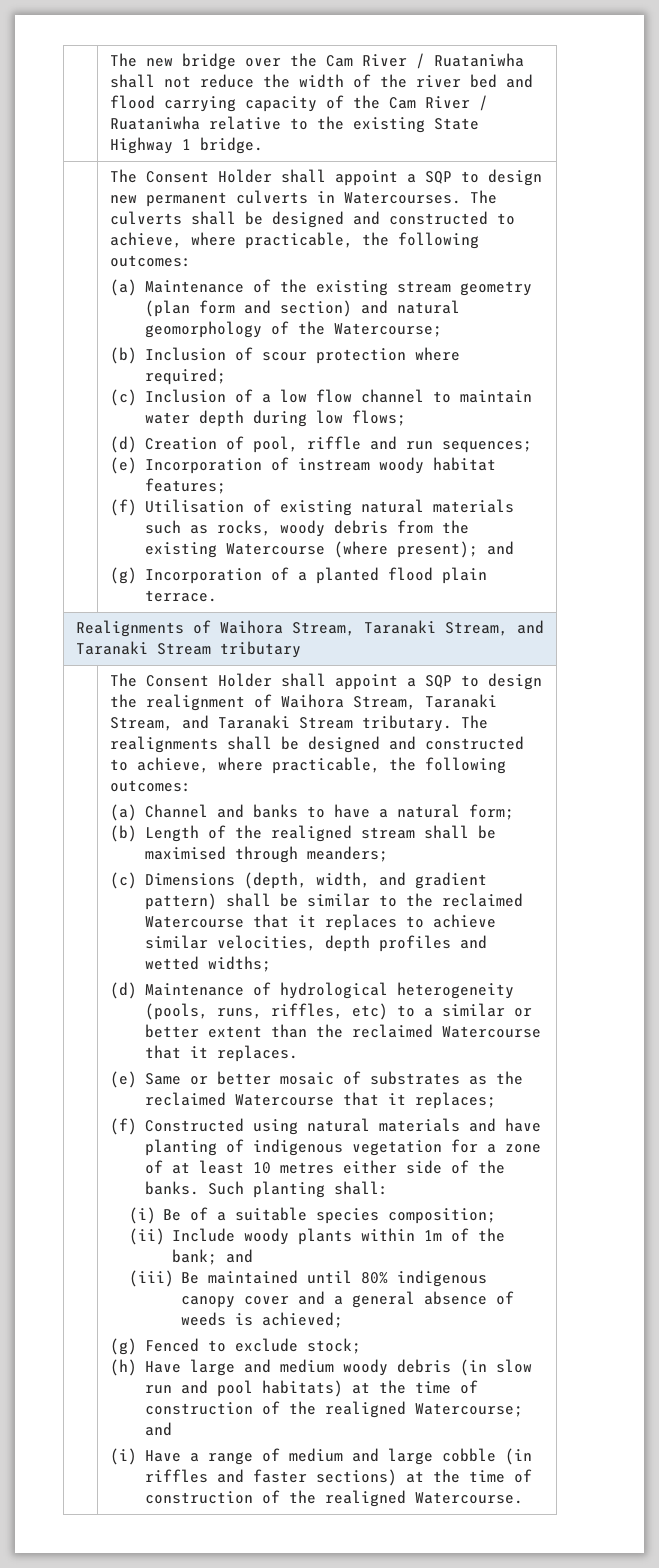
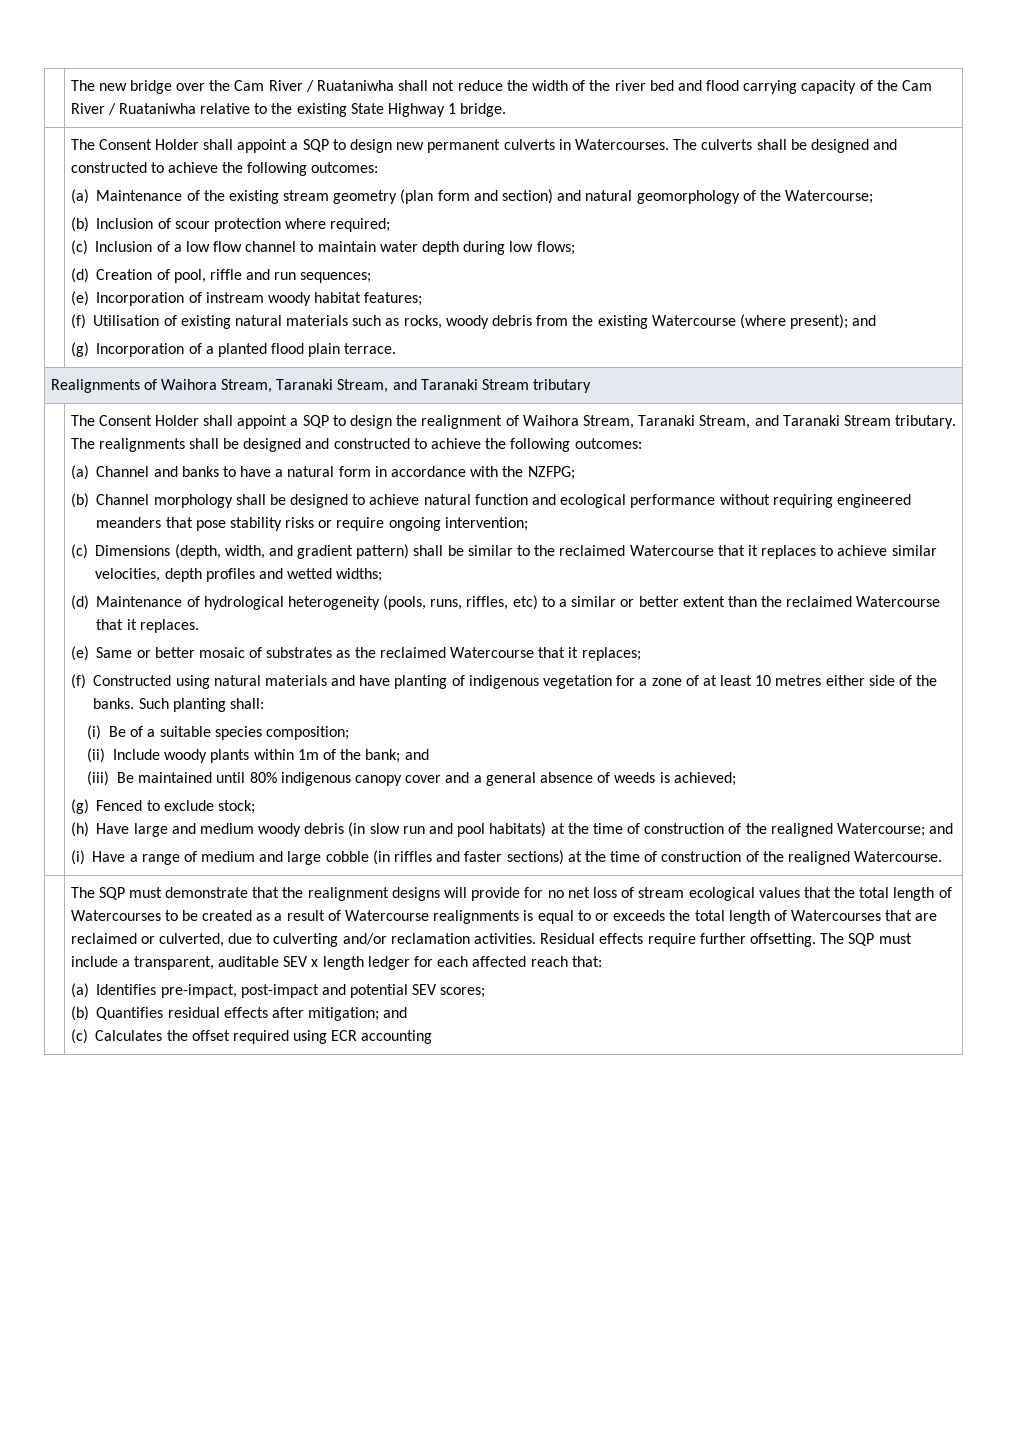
[109,232,353,249] achieve, where practicable, -> [167,162,218,173] achieve
[136,757,380,774] achieve, where practicable, -> [431,438,482,449] achieve
[468,804,514,820] [109,825,496,842] [144,846,388,863] form; // (b) Length of the realigned stream shall be maximised through meanders; -> [338,466,575,480] [70,493,911,508] [96,517,528,531] form in accordance with the NZFPG; // (b) Channel morphology shall be designed to achieve natural function and ecological performance without requiring engineered meanders that pose stability risks or require ongoing intervention;
(523, 1498) none -> [70,887,952,901] [70,910,938,924] [70,933,912,947] [70,956,602,970] [70,983,486,998] [70,1006,408,1021] [70,1029,433,1044] // | The SQP must demonstrate that the realignment designs will provide for no net loss of stream ecological values that the total length of Watercourses to be created as a result of Watercourse realignments is equal to or exceeds the total length of Watercourses that are reclaimed or culverted, due to culverting and/or reclamation activities. Residual effects require further offsetting. The SQP must include a transparent, auditable SEV x length ledger for each affected reach that: // (a) Identifies pre-impact, post-impact and potential SEV scores; // (b) Quantifies residual effects after mitigation; and // (c) Calculates the offset required using ECR accounting

